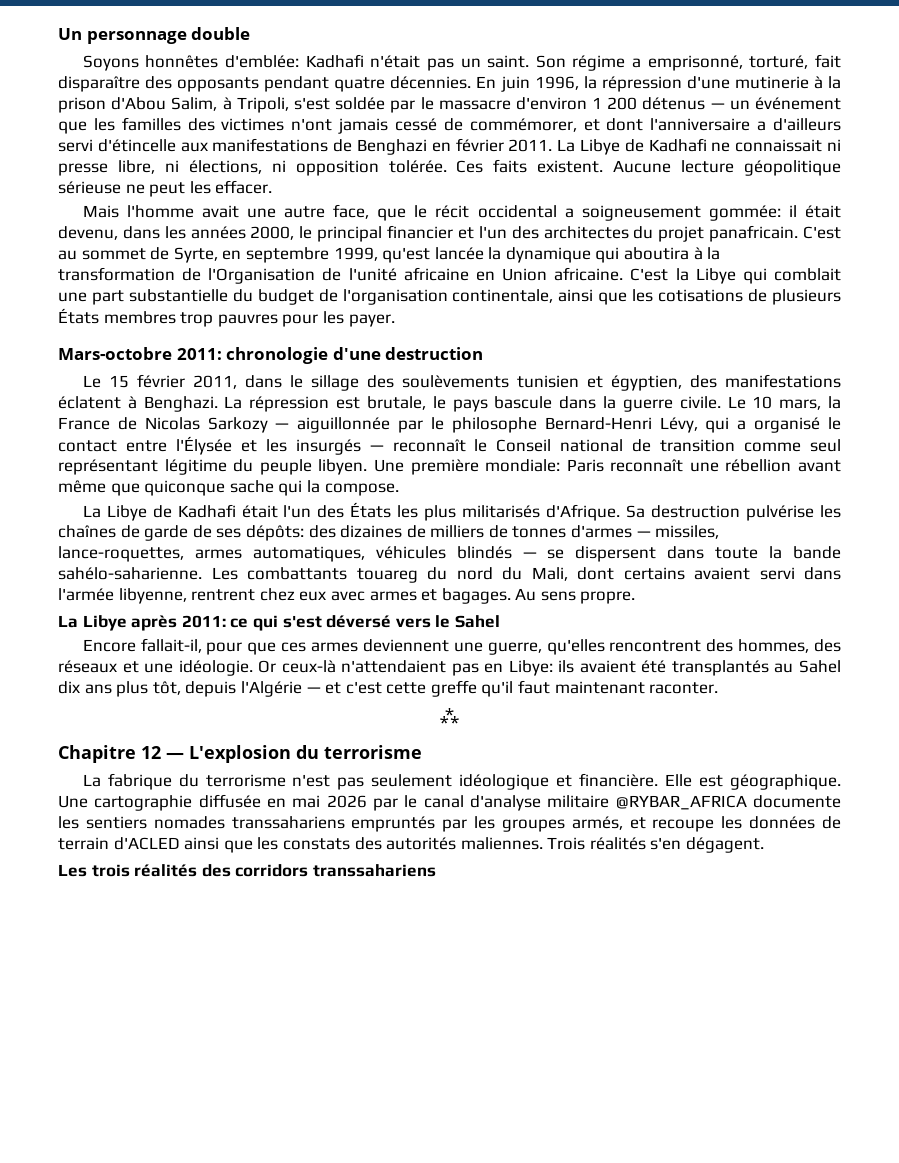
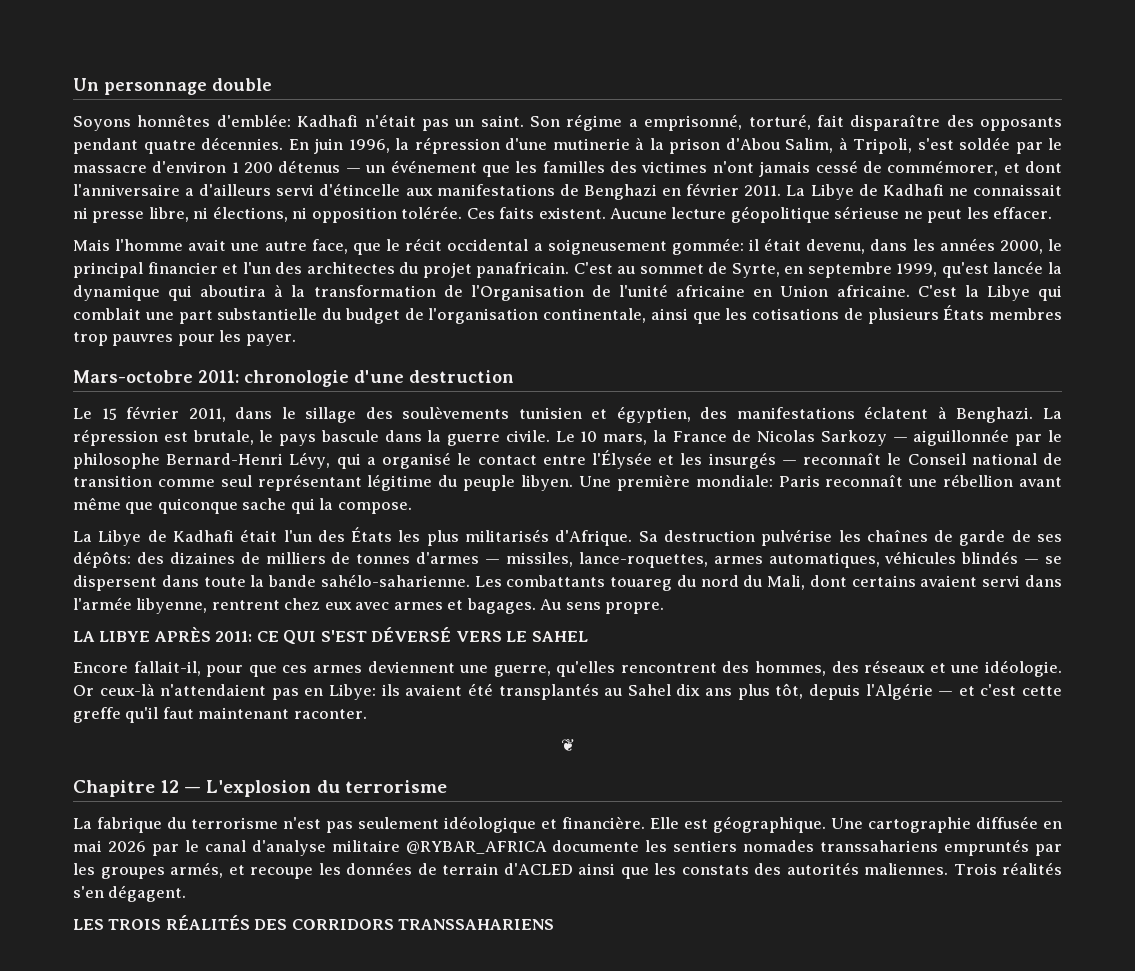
[58,615,500,631] La Libye après 2011: ce qui s'est déversé vers le Sahel -> [73,627,588,645] LA LIBYE APRÈS 2011: CE QUI S'EST DÉVERSÉ VERS LE SAHEL
[440,708,459,724] ⁂ -> [560,739,575,751] ❦
[58,864,436,877] Les trois réalités des corridors transsahariens -> [73,915,555,930] LES TROIS RÉALITÉS DES CORRIDORS TRANSSAHARIENS

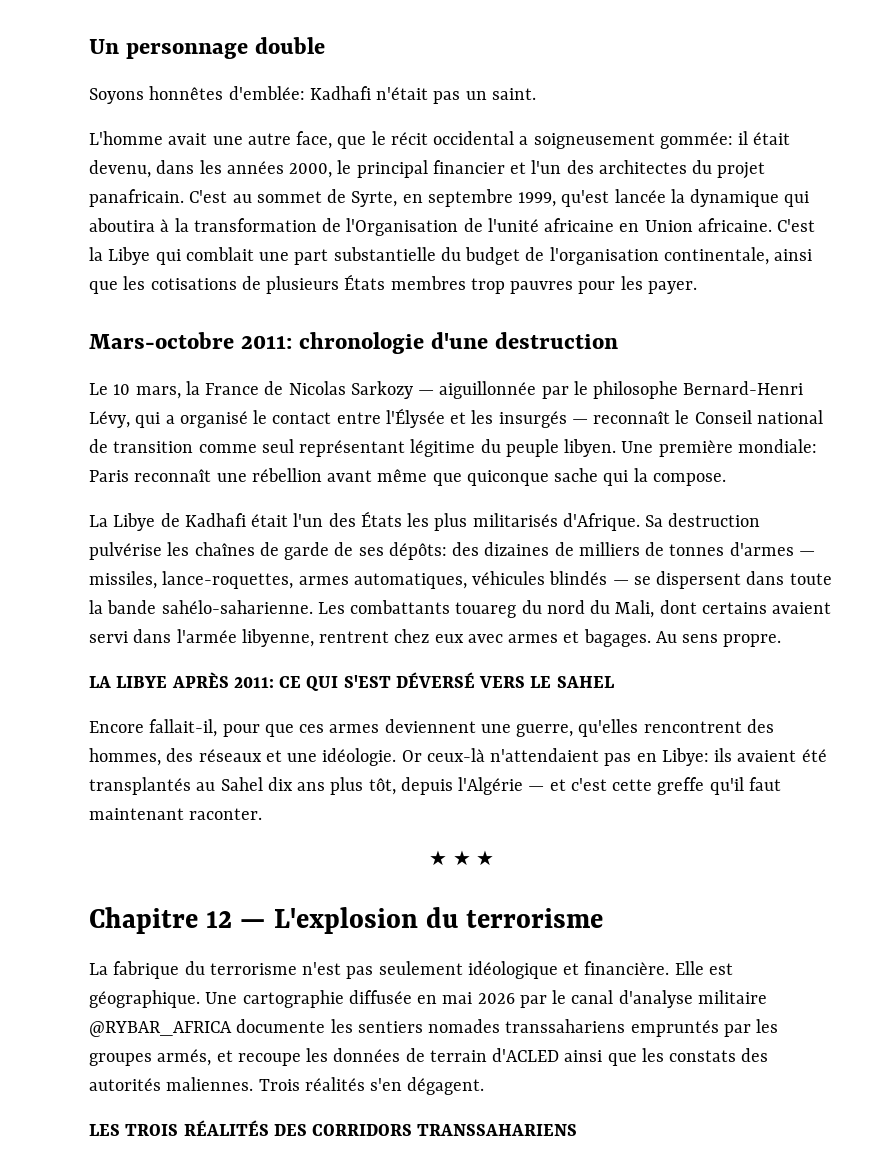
[530,114,1062,131] [73,137,1063,154] [73,160,1062,177] [73,183,1062,200] [73,206,1053,223] [73,239,184,251] Son régime a emprisonné, torturé, fait disparaître des opposants pendant quatre décennies. En juin 1996, la répression d'une mutinerie à la prison d'Abou Salim, à Tripoli, s'est soldée par le massacre d'environ 1 200 détenus — un événement que les familles des victimes n'ont jamais cessé de commémorer, et dont l'anniversaire a d'ailleurs servi d'étincelle aux manifestations de Benghazi en février 2011. La Libye de Kadhafi ne connaissait ni presse libre, ni élections, ni opposition tolérée. Ces faits existent. Aucune lecture géopolitique sérieuse ne peut les effacer. // Mais l'homme -> [89,131,163,145] // L'homme
[101,406,1062,423] [73,429,575,446] 15 février 2011, dans le sillage des soulèvements tunisien et égyptien, des manifestations éclatent à Benghazi. La répression est brutale, le pays bascule dans la guerre civile. Le -> (108, 389) none
[560,739,575,751] ❦ -> [429,850,494,866] ★ ★ ★

